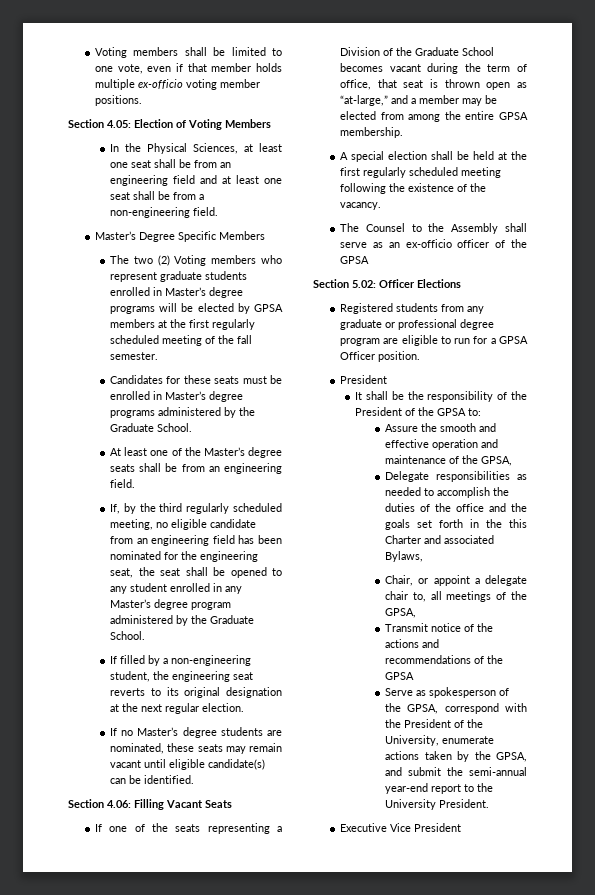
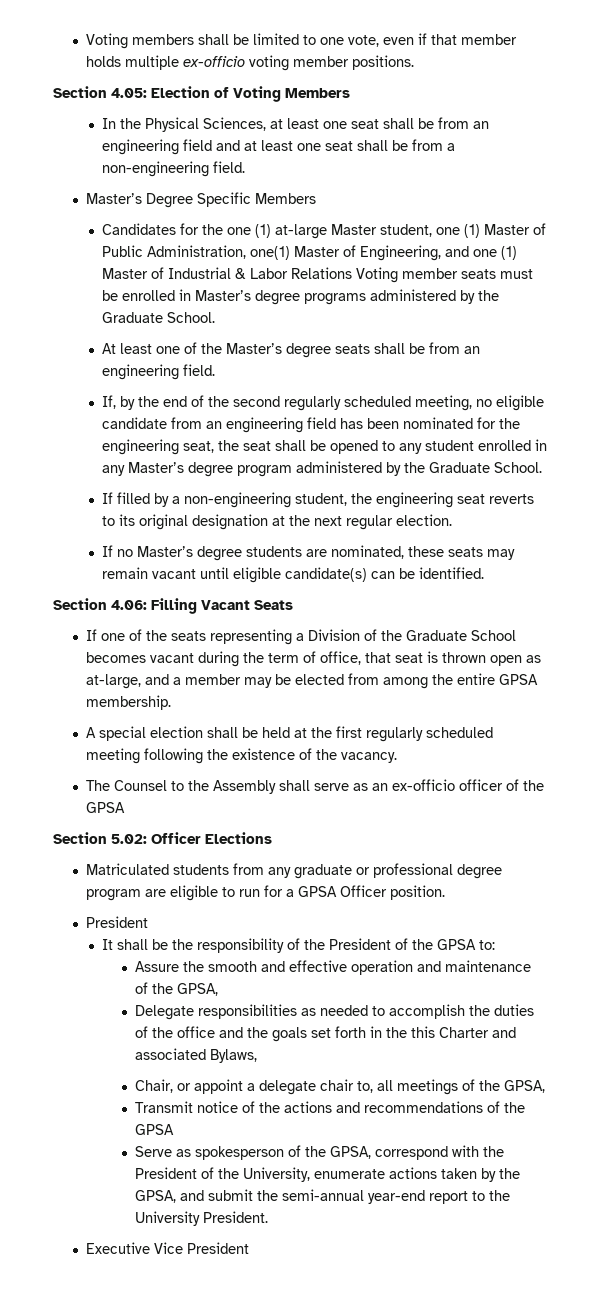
[110,255,282,266] [110,271,248,282] [110,287,244,298] [110,303,283,314] [110,319,256,330] [110,335,253,346] [110,352,159,360] [110,375,211,384] The two (2) Voting members who represent graduate students enrolled in Master’s degree programs will be elected by GPSA members at the first regularly scheduled meeting of the fall semester. // Candidates for these -> [102,223,547,239] [102,245,518,261] [102,267,459,283] Candidates for the one (1) at-large Master student, one (1) Master of Public Administration, one(1) Master of Engineering, and one (1) Master of Industrial & Labor Relations Voting member
[159,503,183,512] third -> [163,395,281,407] end of the second
[340,95,389,106] “at-large,” -> [85,674,141,689] at-large,
[340,303,394,314] Registered -> [85,863,169,875] Matriculated

